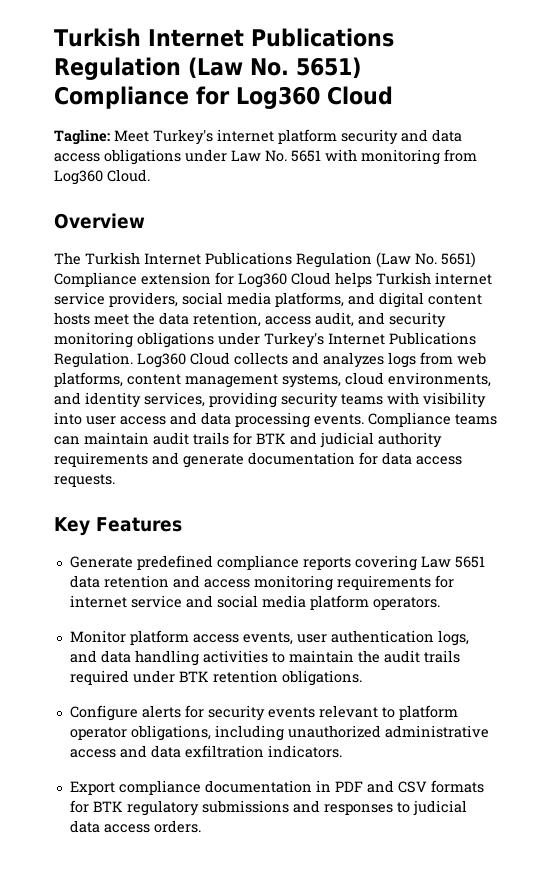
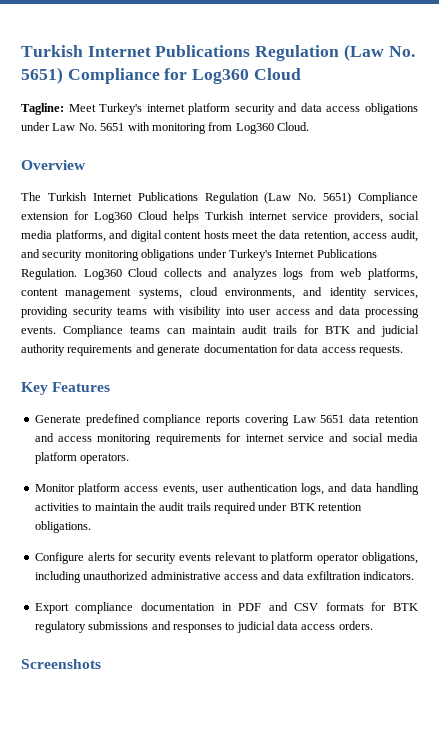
(201, 826) none -> [21,659,101,669] // Screenshots

